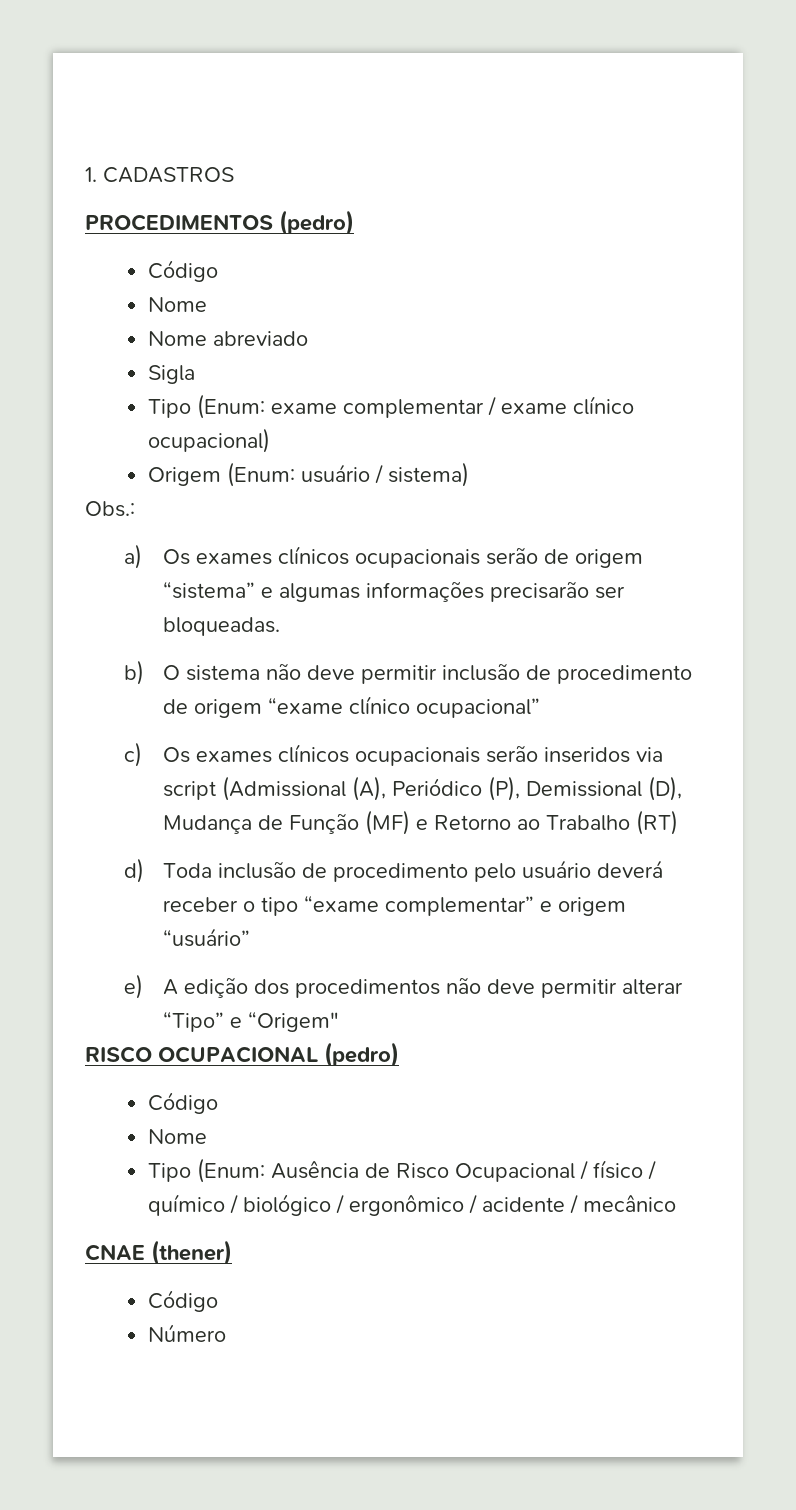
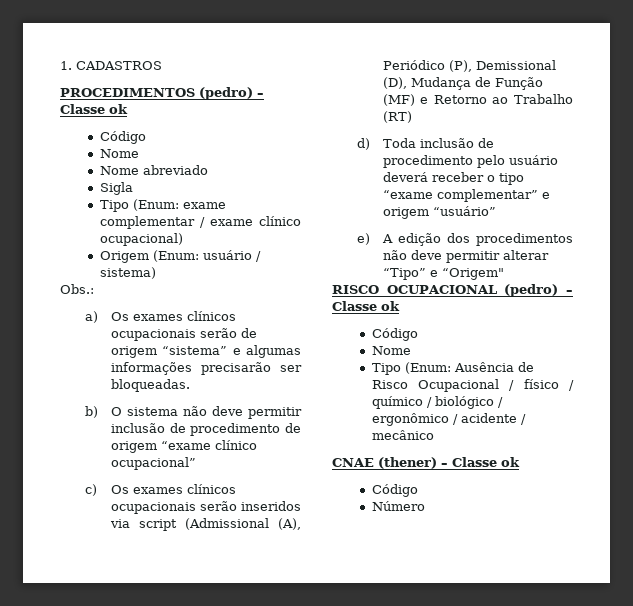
(354, 222) none -> [257,93,264,97] [60,104,128,114] – Classe ok
(399, 1054) none -> [566,290,573,294] [332,301,400,311] – Classe ok
(232, 1252) none -> [441,457,520,467] – Classe ok

